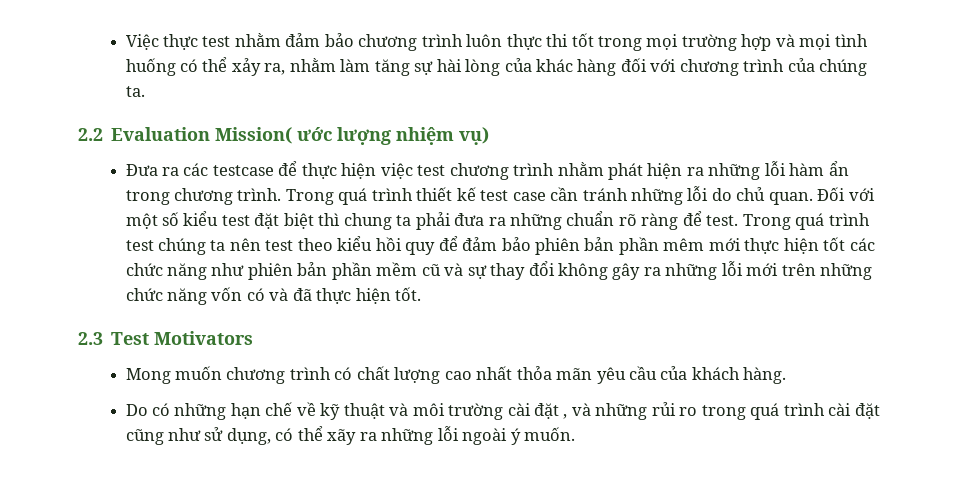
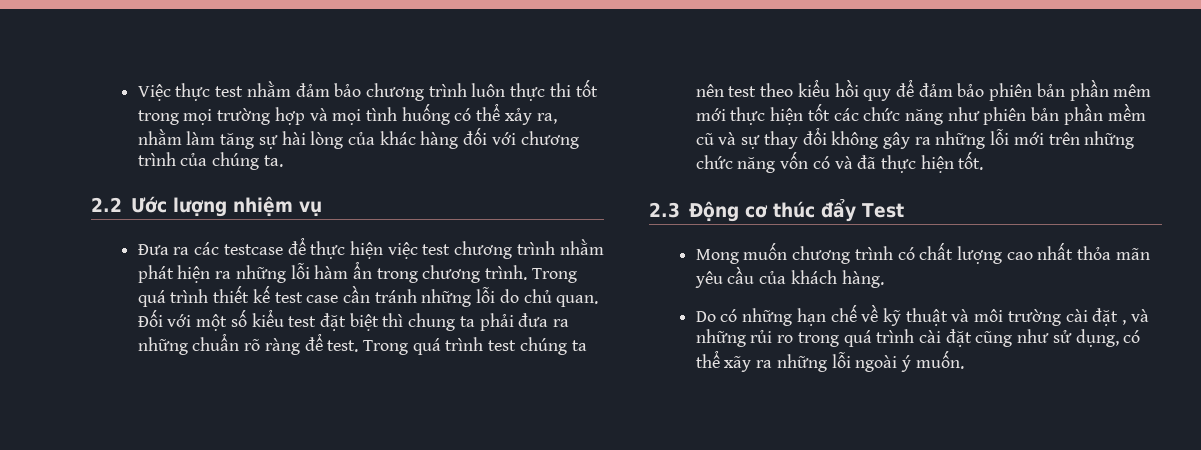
[111,127,333,144] Evaluation Mission( ước -> [130,196,167,213] Ước
[459,127,490,145] vụ) -> [298,201,322,217] vụ
(103, 338) none -> [688,198,856,222] Động cơ thúc đẩy
[154,331,254,345] Motivators -> (904, 210) none

